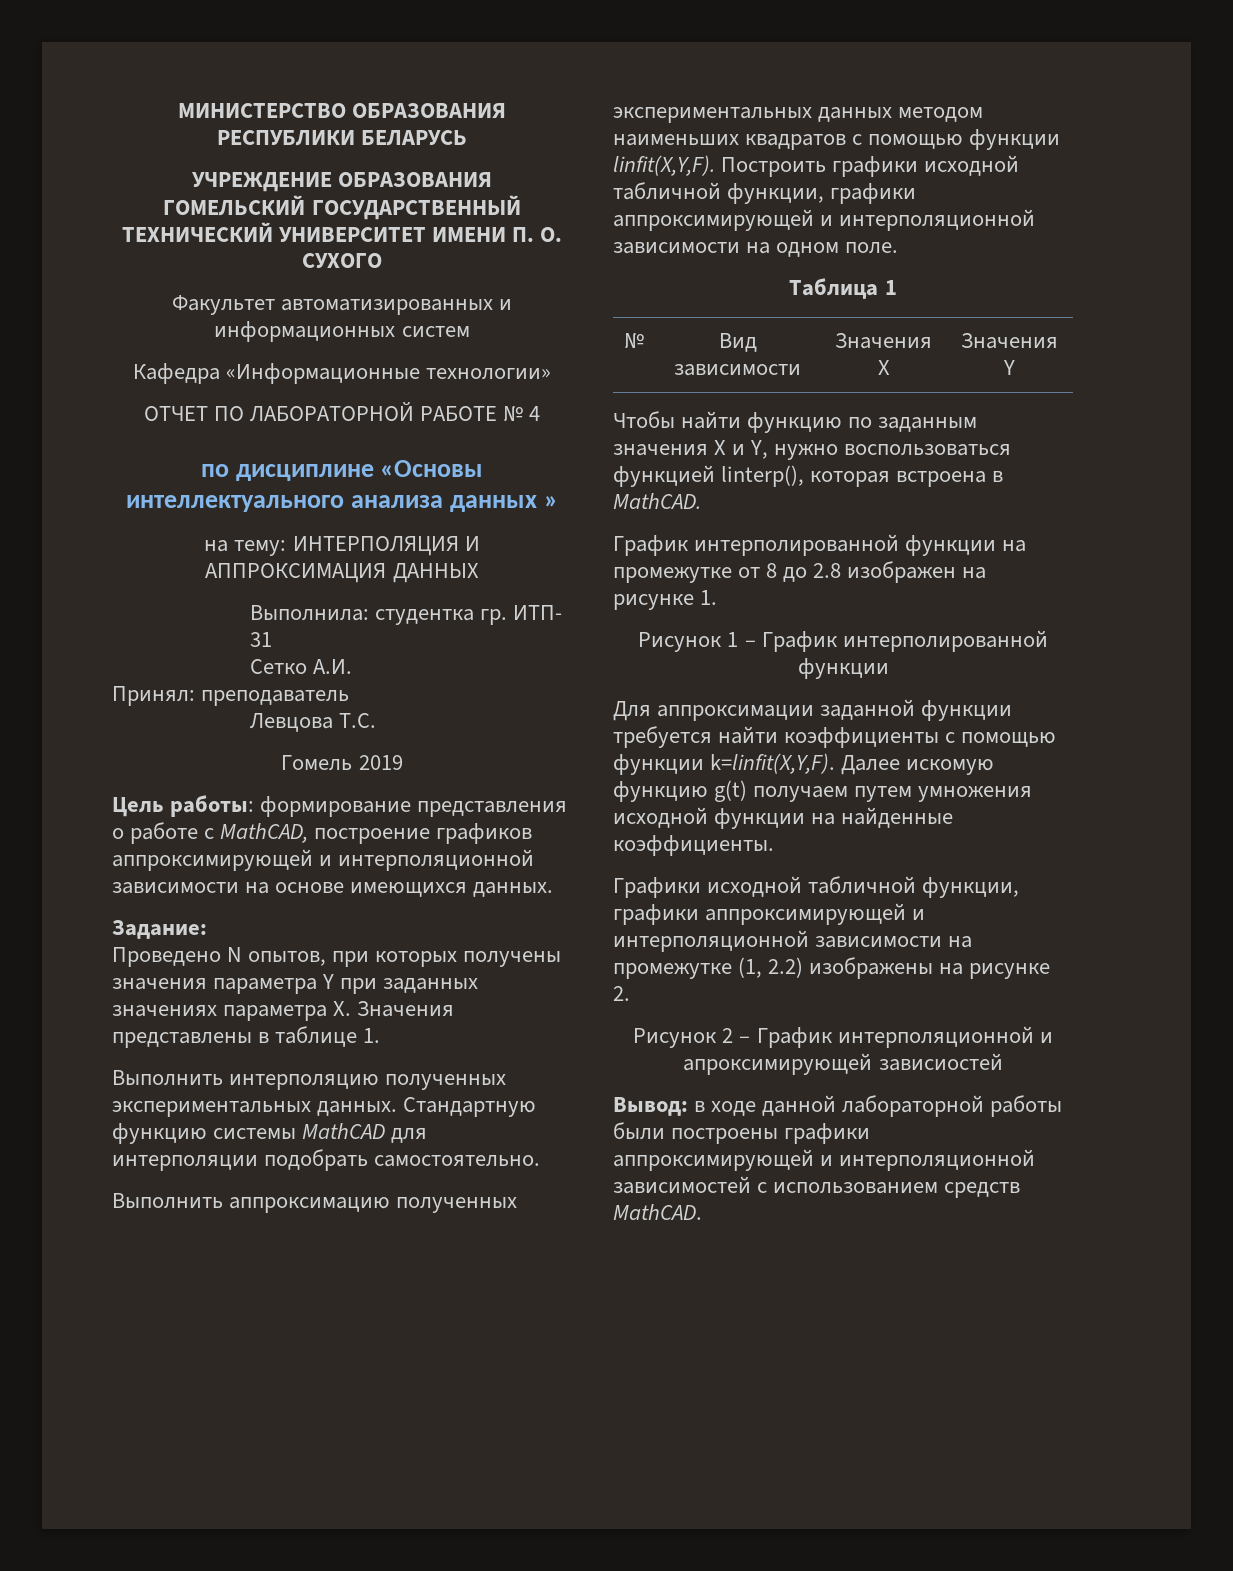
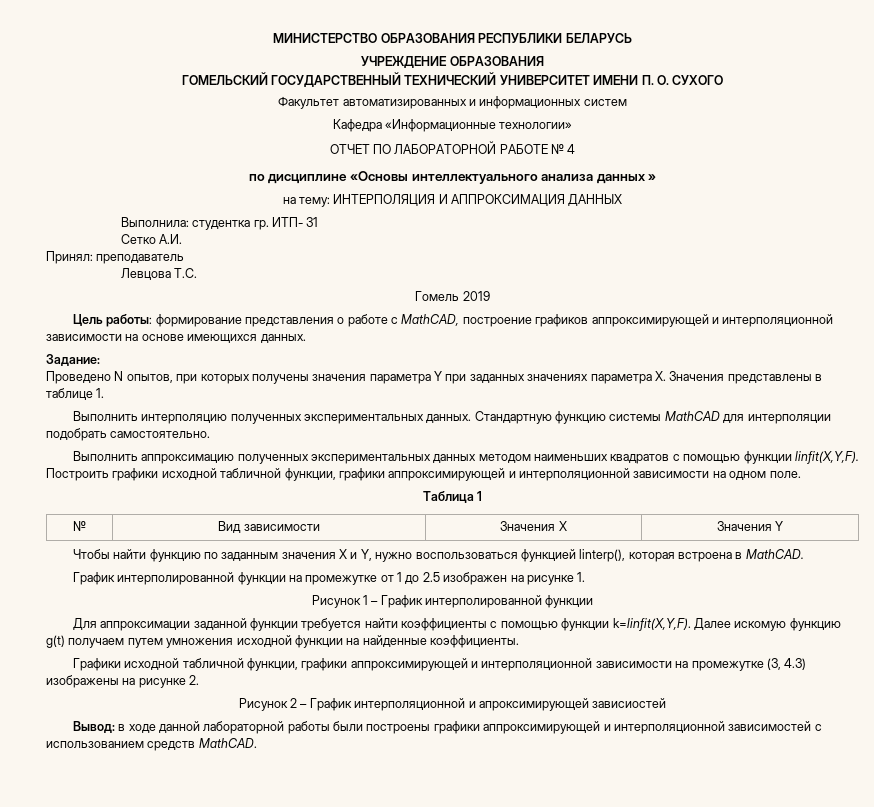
[766,563,842,582] 8 до 2.8 -> [397,572,440,584] 1 до 2.5
[738,957,804,978] (1, 2.2) -> [766,658,807,670] (3, 4.3)

